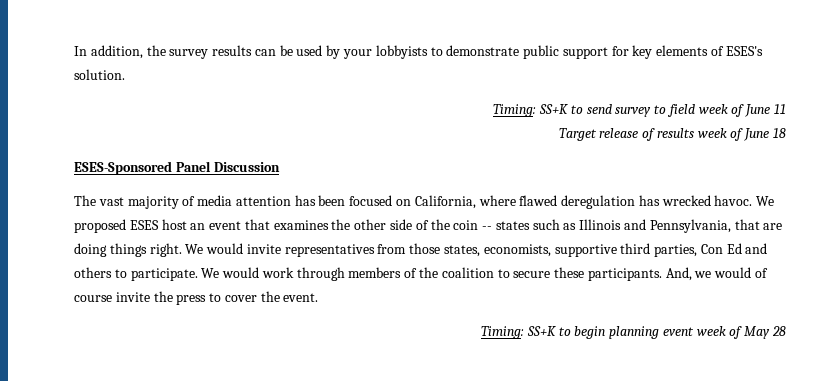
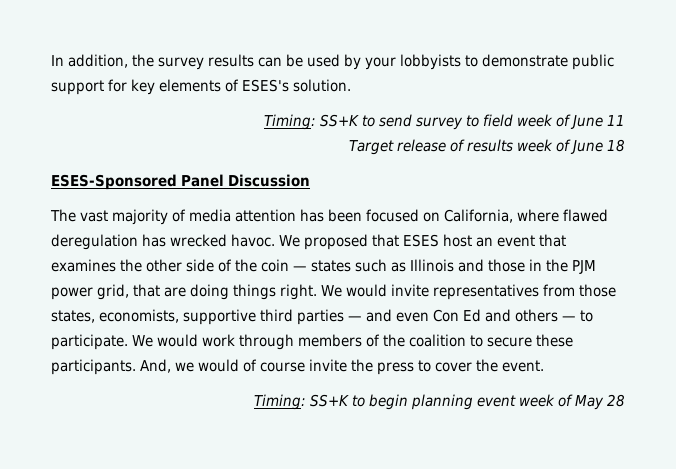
(126, 226) none -> [372,234,399,247] that
[482,226,493,230] -- -> [293,266,307,271] —
[649,219,731,233] Pennsylvania, -> [488,259,596,274] [51,284,129,300] those in the PJM power grid,
[654,244,698,257] parties, -> [297,309,429,325] parties — and even
(112, 272) none -> [562,316,576,321] —

